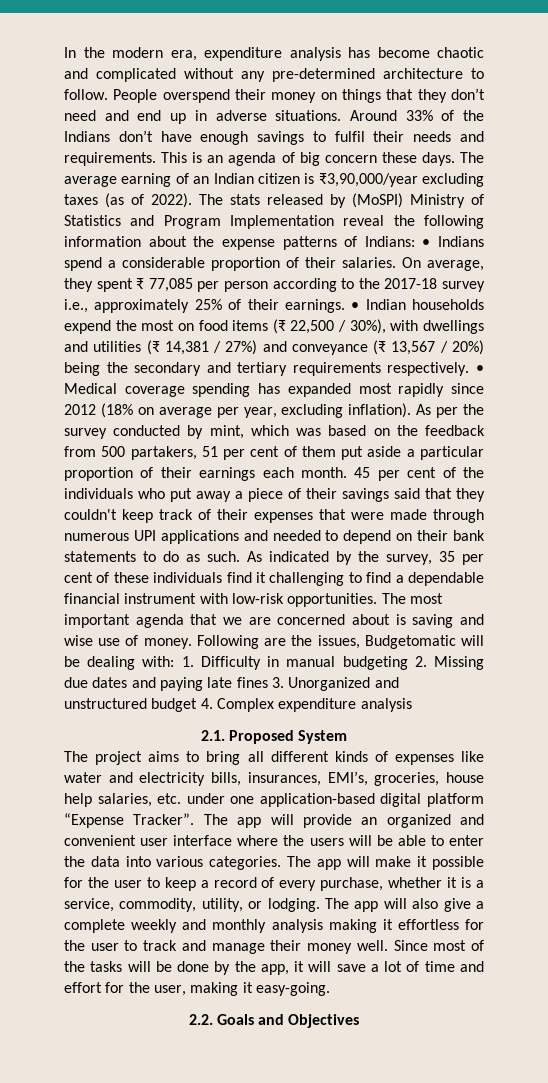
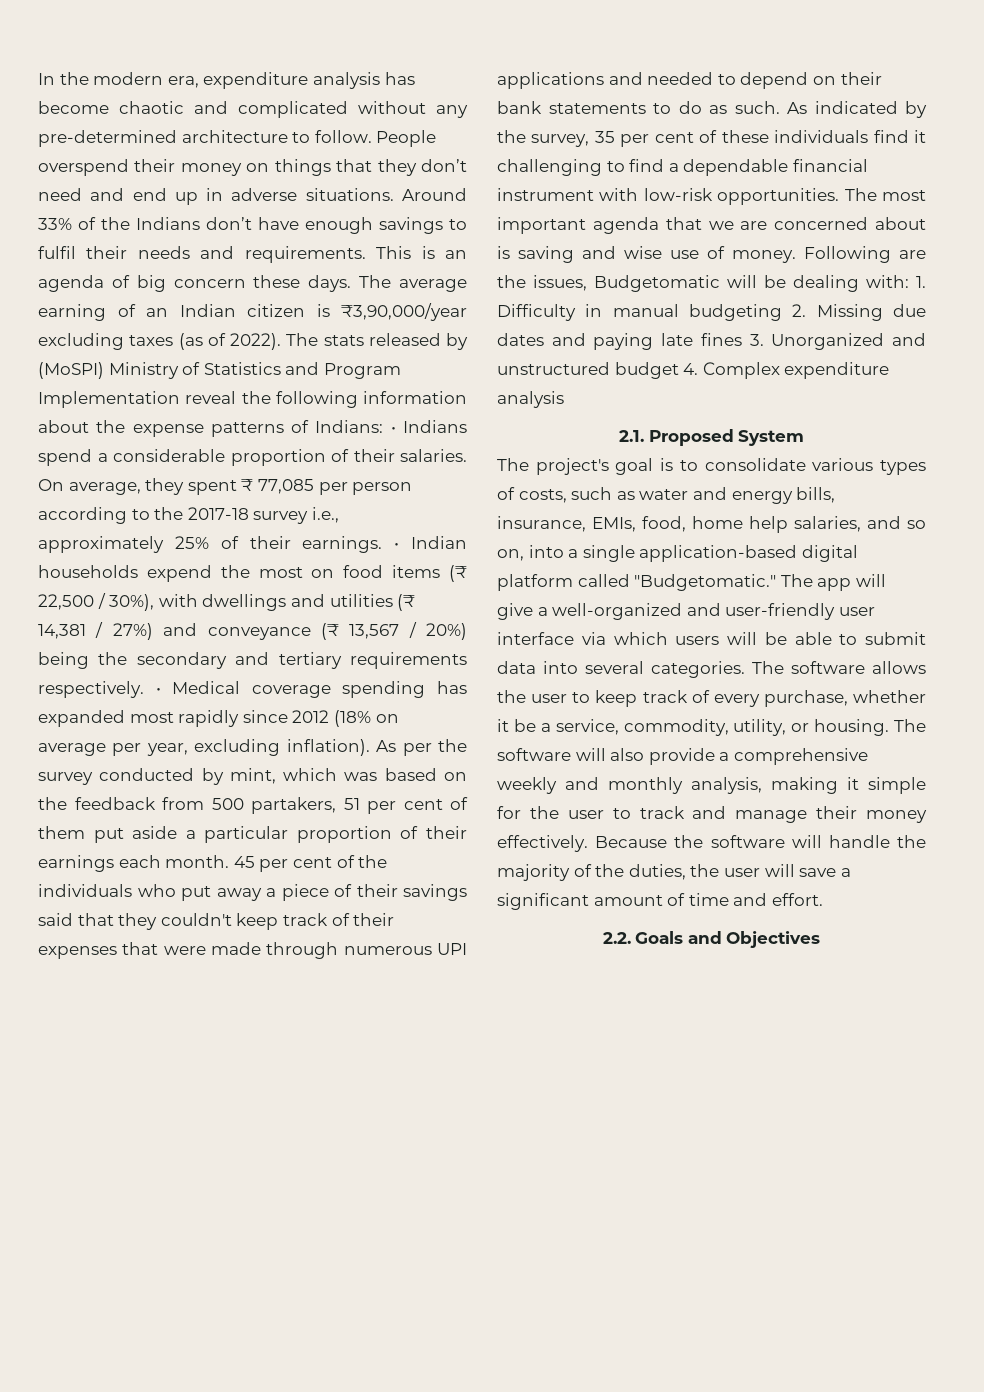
[95,751,485,765] [64,771,485,786] [64,793,255,807] project aims to bring all different kinds of expenses like water and electricity bills, insurances, EMI’s, groceries, house help salaries, etc. under one -> [535,458,926,475] [497,487,836,504] [497,516,926,533] [497,545,635,562] project's goal is to consolidate various types of costs, such as water and energy bills, insurance, EMIs, food, home help salaries, and so on, into a single
[64,813,484,828] [64,835,305,846] “Expense Tracker”. The app will provide an organized and convenient user interface where the -> [577,574,886,591] [497,603,875,620] [497,632,668,645] called "Budgetomatic." The app will give a well-organized and user-friendly user interface via which
[449,835,485,846] [64,856,85,867] enter the -> [865,632,926,645] submit
[156,856,204,867] various -> [585,661,644,674] several
[316,856,485,870] [64,877,83,888] app will make it possible for -> [791,661,926,674] software allows
[200,877,257,888] a record -> [642,690,688,703] track
[461,877,472,888] is -> [513,719,536,732] be
[267,898,484,912] [64,919,125,933] lodging. The app will also give a complete -> [814,719,926,736] [497,748,868,765] housing. The software will also provide a comprehensive
[271,919,459,933] analysis making it effortless -> [691,777,926,794] analysis, making it simple
[356,940,485,951] [64,961,305,975] well. Since most of the tasks will be done by the app, it -> [497,835,926,852] [497,864,760,881] effectively. Because the software will handle the majority of the duties, the user
[384,961,403,972] lot -> [497,893,663,910] significant amount
[64,982,330,996] effort for the user, making it easy-going. -> [771,893,823,906] effort.

